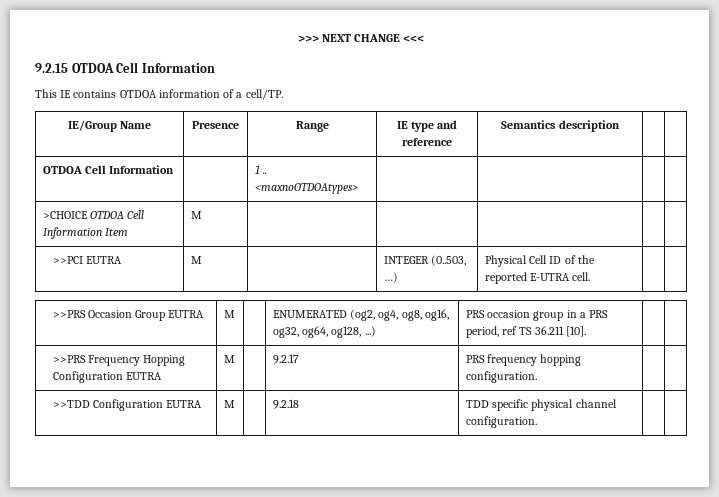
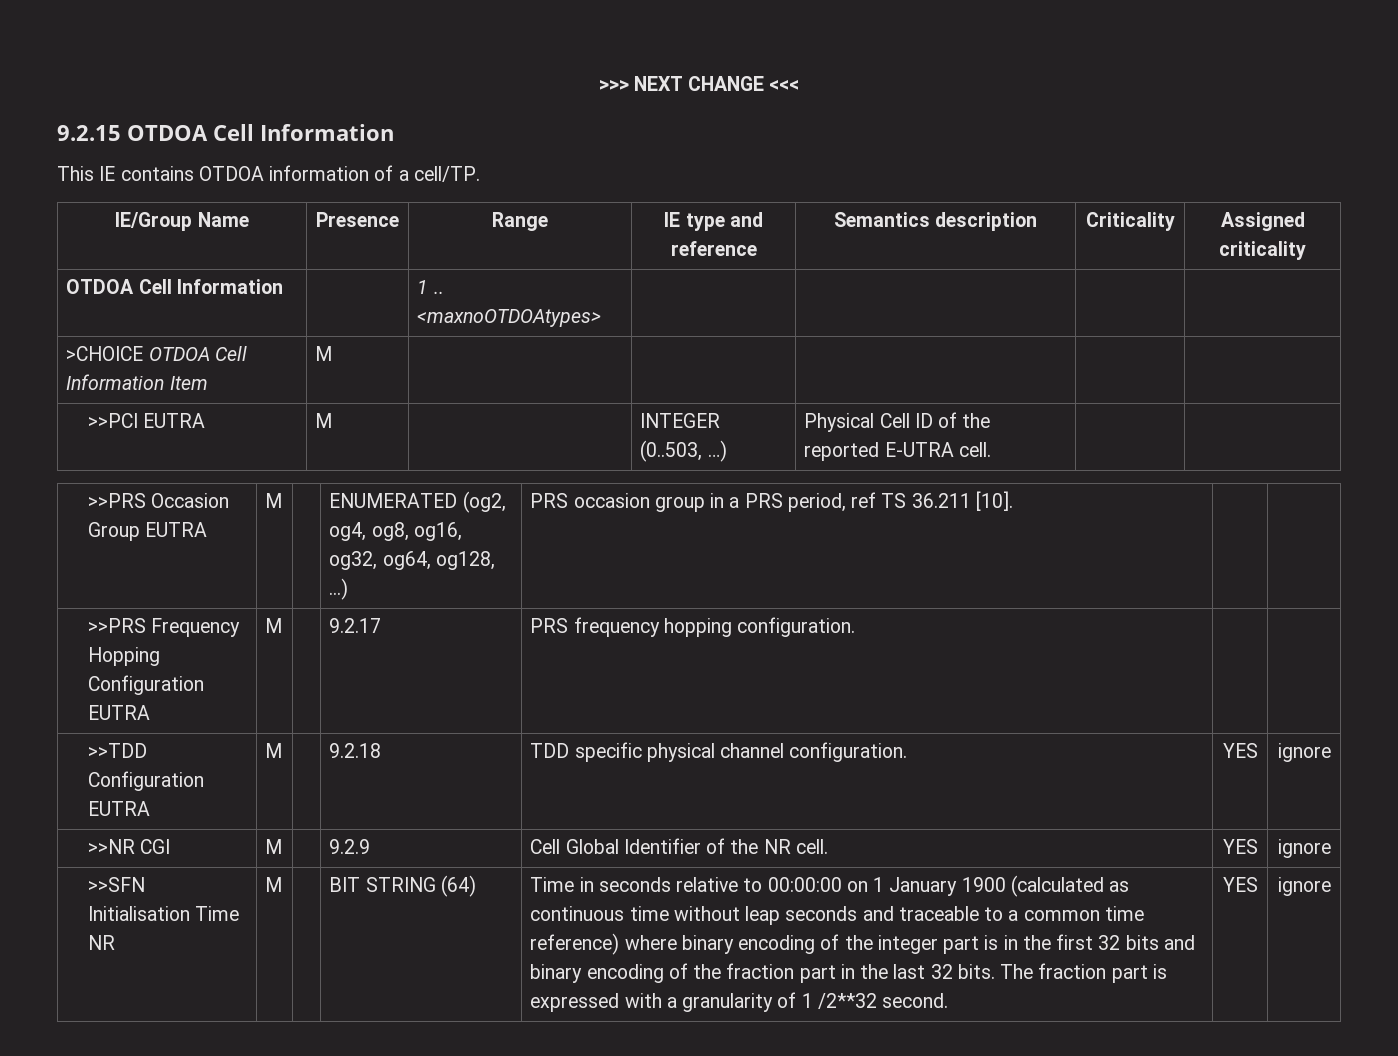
(620, 126) | -> [1085,212,1175,231] [1220,212,1305,231] [1219,241,1306,260] Criticality | Assigned criticality
(537, 422) | -> [1222,743,1258,758] [1277,743,1331,762] [88,839,171,854] [265,839,283,854] [329,839,371,854] [530,838,828,854] [1222,839,1258,854] [1277,839,1331,858] [88,877,146,892] [88,906,240,921] [88,935,116,950] [265,877,283,892] [329,875,476,897] [530,875,1130,897] [530,906,1144,925] [530,933,1195,955] [530,963,1167,983] [530,992,949,1012] [1222,877,1258,892] [1277,877,1331,896] YES | ignore // >>NR CGI | M | | 9.2.9 | Cell Global Identifier of the NR cell. | YES | ignore // >>SFN Initialisation Time NR | M | | BIT STRING (64) | Time in seconds relative to 00:00:00 on 1 January 1900 (calculated as continuous time without leap seconds and traceable to a common time reference) where binary encoding of the integer part is in the first 32 bits and binary encoding of the fraction part in the last 32 bits. The fraction part is expressed with a granularity of 1 /2**32 second. | YES | ignore

